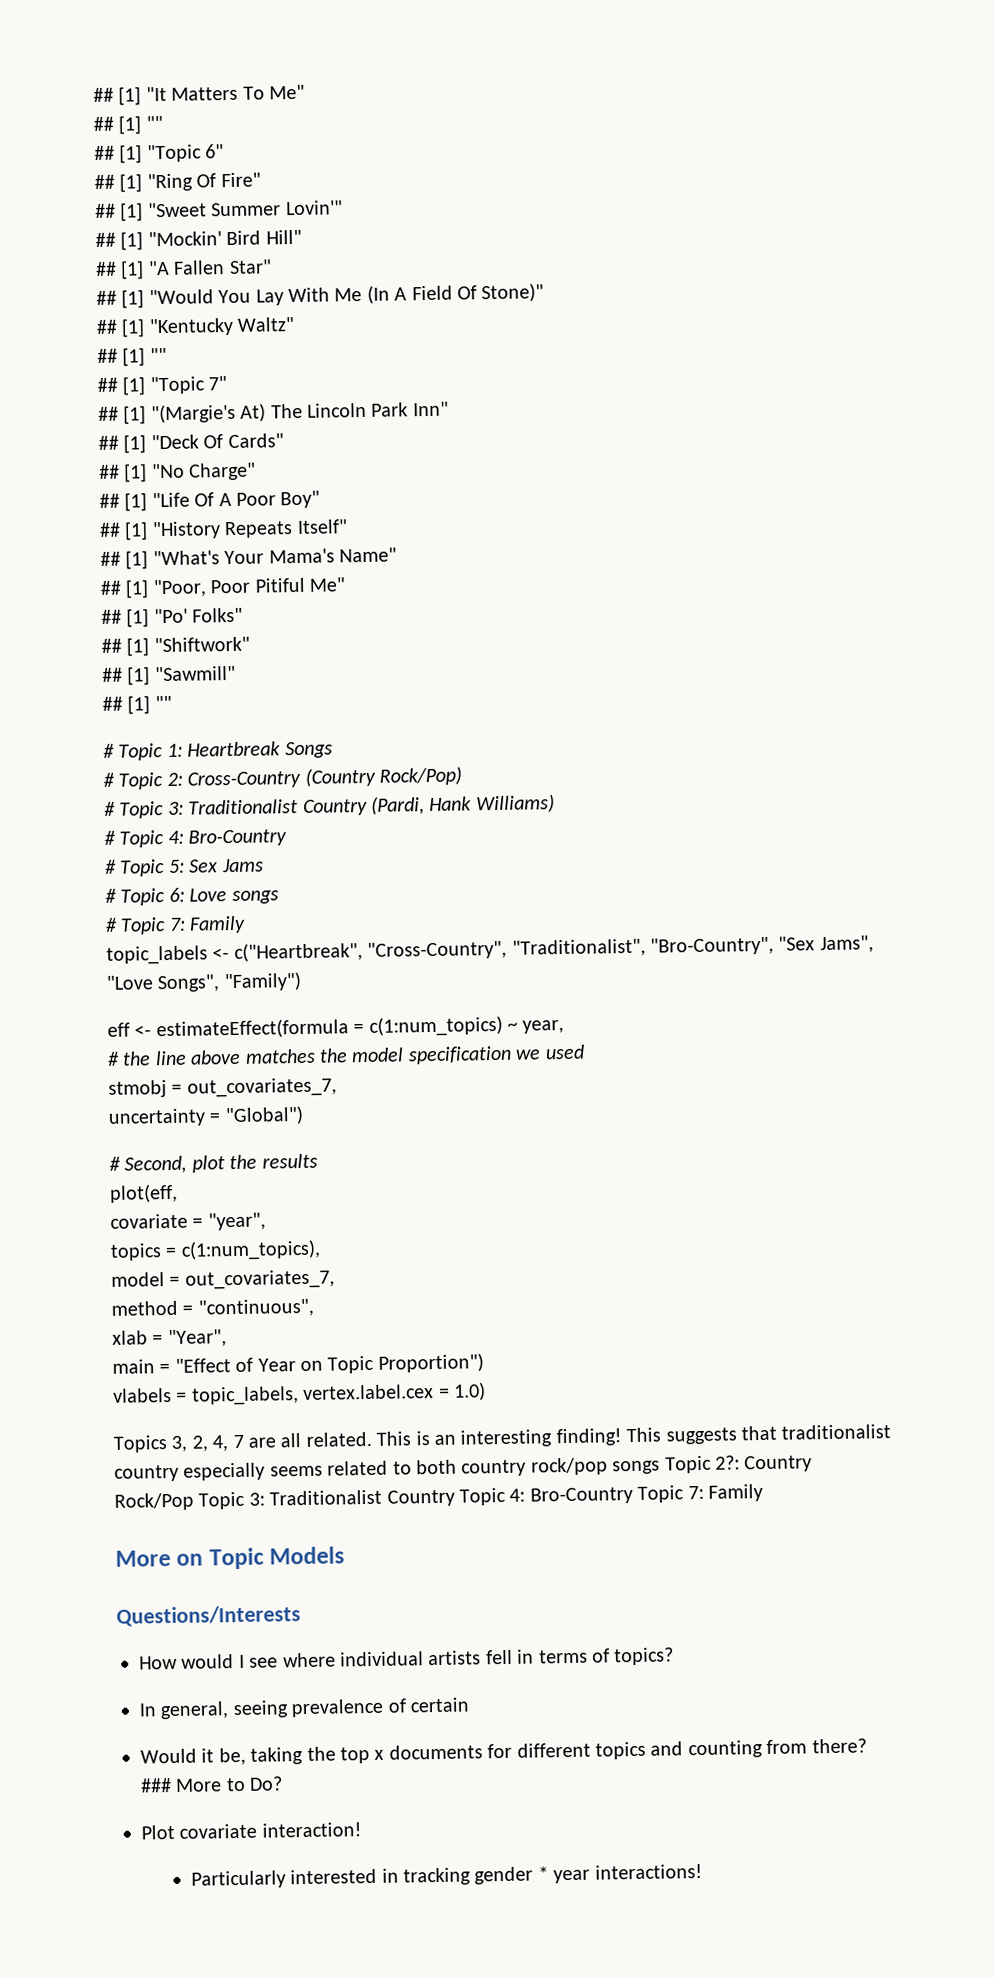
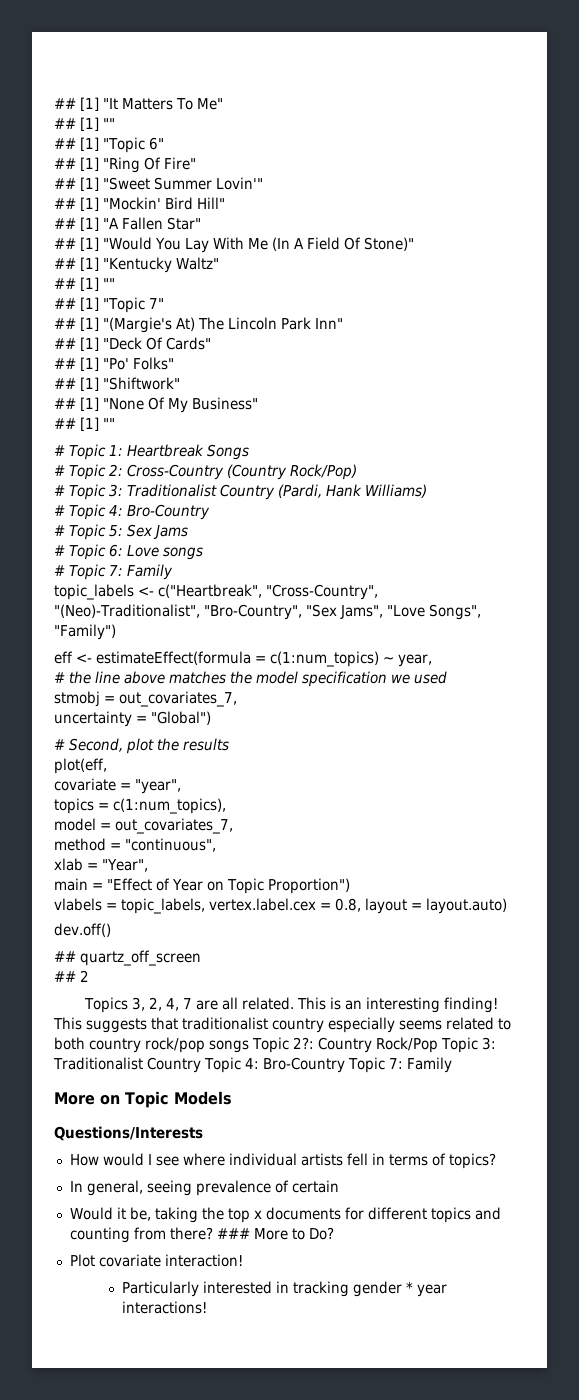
[98,462,257,483] [99,490,321,512] [99,519,348,541] [100,547,397,570] [100,577,345,599] // ## [1] "No Charge" // ## [1] "Life Of A Poor Boy" // ## [1] "History Repeats Itself" // ## [1] "What's Your Mama's Name" // ## [1] "Poor, Poor Pitiful Me" -> (211, 343) none
[154,665,236,682] "Sawmill" -> [103,397,258,413] "None Of My Business"
[511,938,646,958] "Traditionalist", -> [54,604,200,618] "(Neo)-Traditionalist",
[453,1382,486,1401] 1.0) -> [335,898,507,914] [54,923,111,937] [54,950,201,966] [54,970,89,982] 0.8, layout = layout.auto) // dev.off() // ## quartz_off_screen // ## 2

